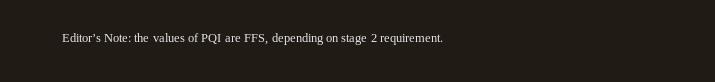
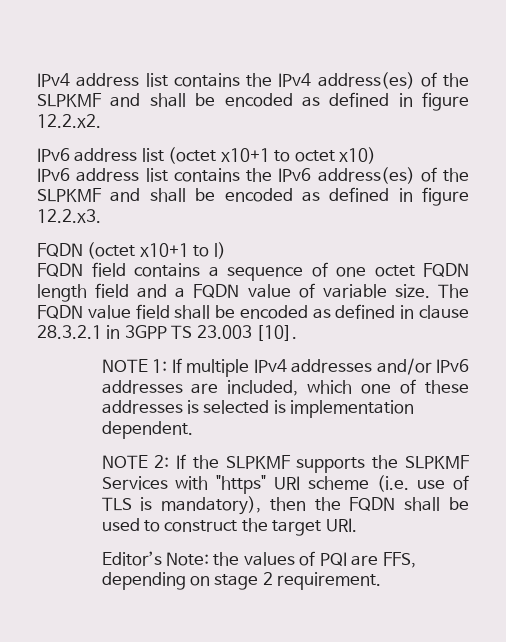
(61, 37) none -> [37,72,469,89] [37,92,469,111] [37,114,101,128] [37,147,377,164] [37,167,469,184] [37,187,469,206] [37,209,101,223] [37,242,226,259] [37,262,469,281] [37,283,470,302] [37,304,469,319] [37,325,298,341] [101,358,469,377] [101,379,469,396] [101,400,415,418] [101,421,193,439] [101,454,470,473] [101,475,469,494] [101,496,469,515] [101,518,357,536] IPv4 address list contains the IPv4 address(es) of the SLPKMF and shall be encoded as defined in figure 12.2.x2. // IPv6 address list (octet x10+1 to octet x10) // IPv6 address list contains the IPv6 address(es) of the SLPKMF and shall be encoded as defined in figure 12.2.x3. // FQDN (octet x10+1 to l) // FQDN field contains a sequence of one octet FQDN length field and a FQDN value of variable size. The FQDN value field shall be encoded as defined in clause 28.3.2.1 in 3GPP TS 23.003 [10]. // NOTE 1: If multiple IPv4 addresses and/or IPv6 addresses are included, which one of these addresses is selected is implementation dependent. // NOTE 2: If the SLPKMF supports the SLPKMF Services with "https" URI scheme (i.e. use of TLS is mandatory), then the FQDN shall be used to construct the target URI. //

